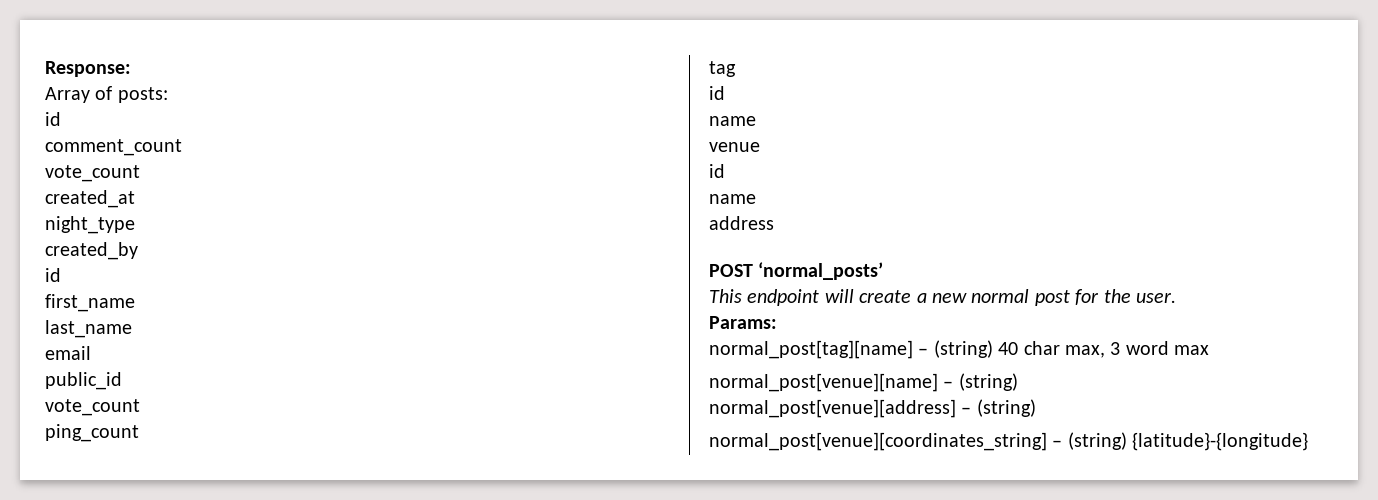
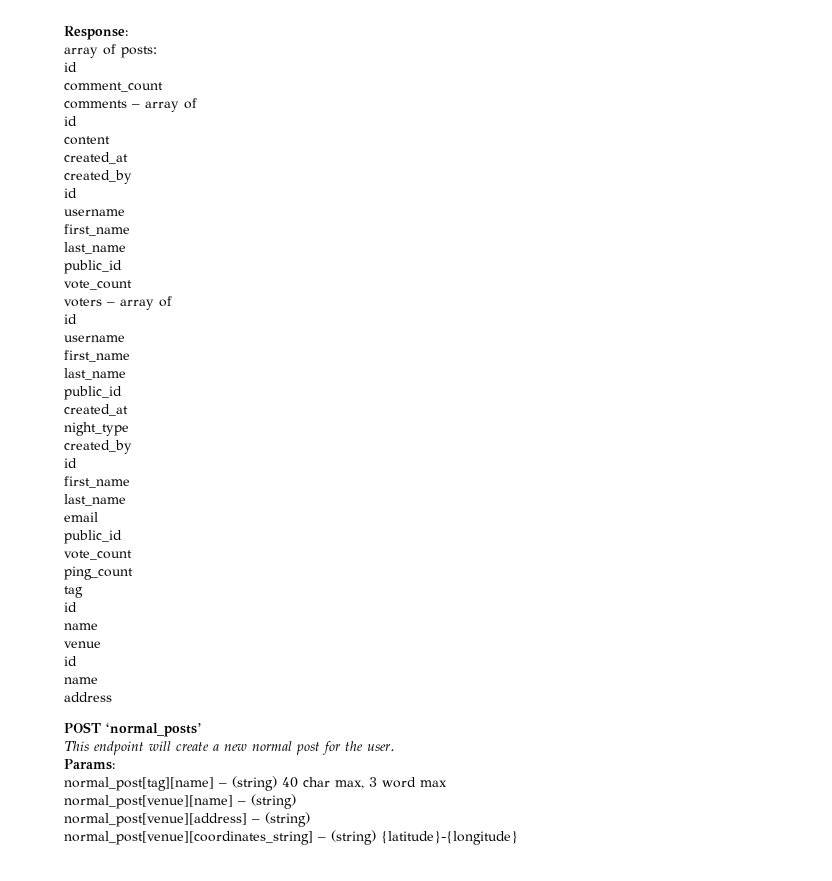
[45,87,90,103] Array -> [64,47,98,58] array
[45,165,140,182] vote_count -> [64,98,197,112] [64,116,77,126] [64,136,110,145] [64,152,128,164] [64,170,132,184] [64,188,77,198] [64,209,125,216] [64,224,130,236] [64,242,126,254] [64,260,122,274] [64,280,132,290] [64,296,172,310] [64,314,77,324] [64,335,125,342] [64,350,130,362] [64,368,126,380] [64,386,122,400] comments – array of // id // content // created_at // created_by // id // username // first_name // last_name // public_id // vote_count // voters – array of // id // username // first_name // last_name // public_id

